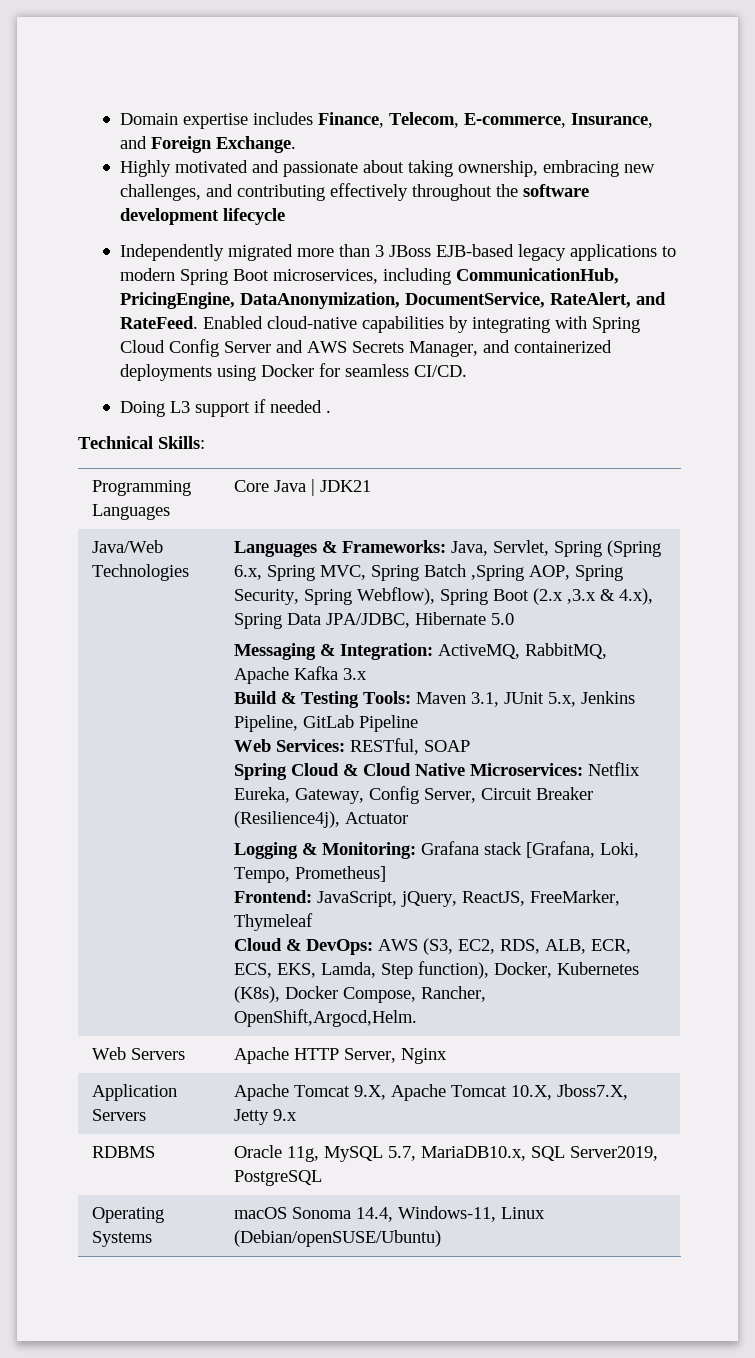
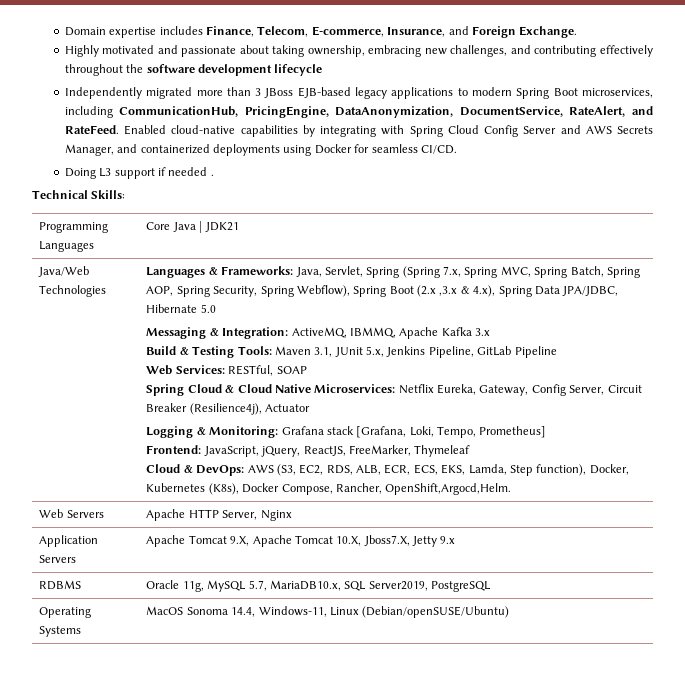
[234,565,263,580] 6.x, -> [443,266,462,277] 7.x,
[424,564,525,581] Batch ,Spring -> [570,266,640,278] Batch, Spring
[525,643,608,659] RabbitMQ, -> [349,327,396,338] IBMMQ,
[234,1207,288,1219] macOS -> [146,606,184,615] MacOS

